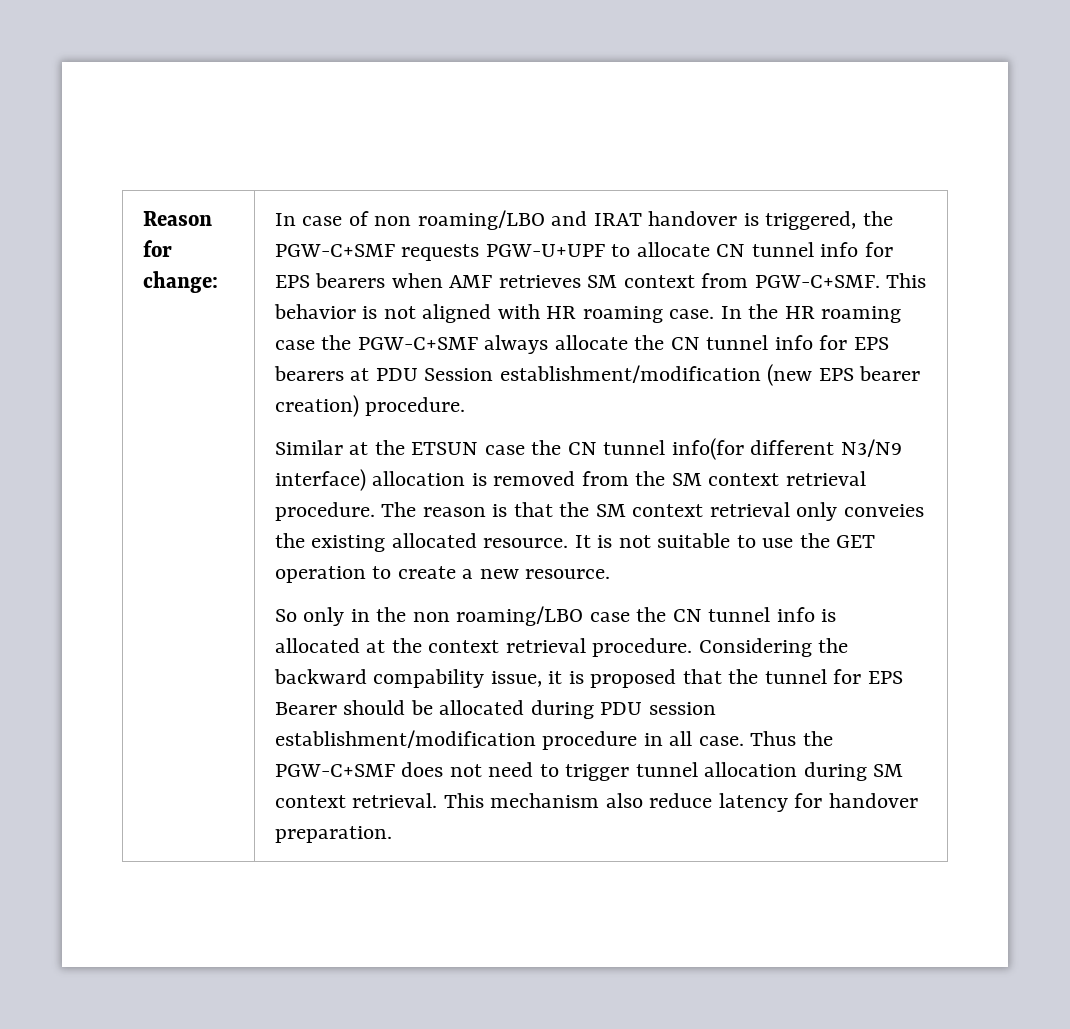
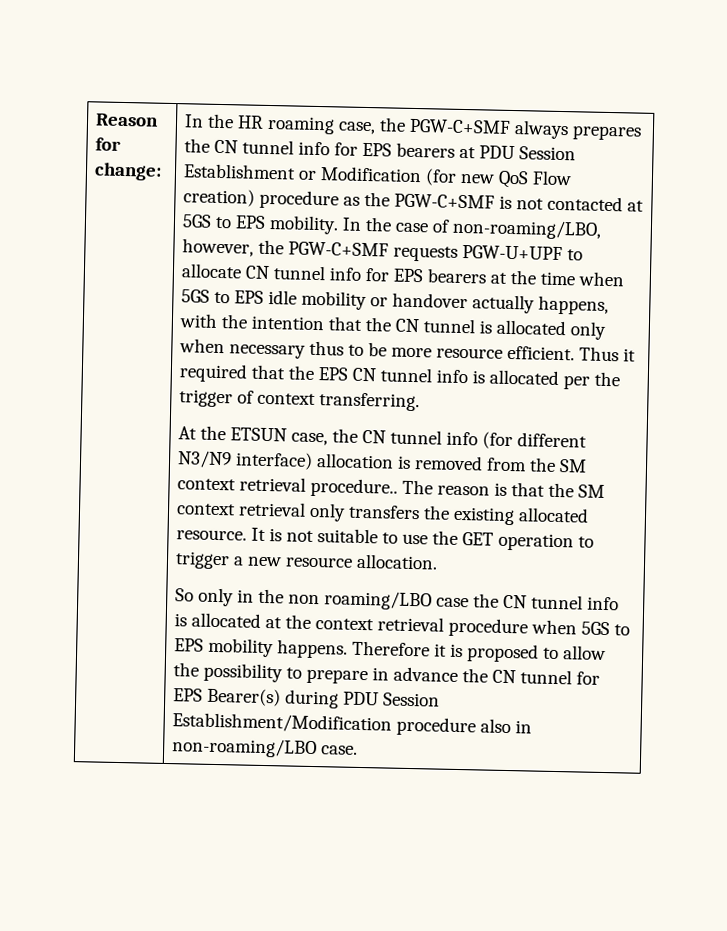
[302,210,857,230] case of non roaming/LBO and IRAT handover is triggered, -> [207,113,643,141] [184,138,577,161] [183,163,573,189] [183,188,645,212] [182,214,603,240] [182,238,255,257] the HR roaming case, the PGW-C+SMF always prepares the CN tunnel info for EPS bearers at PDU Session Establishment or Modification (for new QoS Flow creation) procedure as the PGW-C+SMF is not contacted at 5GS to EPS mobility. In the case of non-roaming/LBO, however,
[391,273,927,288] [273,304,902,323] [274,335,889,354] [273,364,921,386] [274,395,466,417] [274,438,744,460] when AMF retrieves SM context from PGW-C+SMF. This behavior is not aligned with HR roaming case. In the HR roaming case the PGW-C+SMF always allocate the CN tunnel info for EPS bearers at PDU Session establishment/modification (new EPS bearer creation) procedure. // Similar at the ETSUN case the CN tunnel info(for -> [490,269,626,287] [181,289,610,316] [179,313,608,340] [179,338,637,362] [179,363,621,390] [179,389,421,412] [178,425,514,450] at the time when 5GS to EPS idle mobility or handover actually happens, with the intention that the CN tunnel is allocated only when necessary thus to be more resource efficient. Thus it required that the EPS CN tunnel info is allocated per the trigger of context transferring. // At the ETSUN case, the CN tunnel info (for
[274,502,375,521] procedure. -> [310,477,399,498] procedure..
[843,504,924,517] conveies -> [348,504,421,520] transfers
[397,566,456,579] create -> [175,551,231,570] trigger
[525,569,611,579] resource. -> [285,553,439,570] resource allocation.
[592,638,849,657] [273,669,903,688] [274,700,716,719] [274,730,833,750] [274,762,904,781] [274,793,918,812] [274,826,392,843] procedure. Considering the backward compability issue, it is proposed that the tunnel for EPS Bearer should be allocated during PDU session establishment/modification procedure in all case. Thus the PGW-C+SMF does not need to trigger tunnel allocation during SM context retrieval. This mechanism also reduce latency for handover preparation. -> [448,617,631,638] [174,637,607,663] [173,662,601,685] [173,687,441,709] [172,712,533,737] [171,737,359,759] procedure when 5GS to EPS mobility happens. Therefore it is proposed to allow the possibility to prepare in advance the CN tunnel for EPS Bearer(s) during PDU Session Establishment/Modification procedure also in non-roaming/LBO case.

